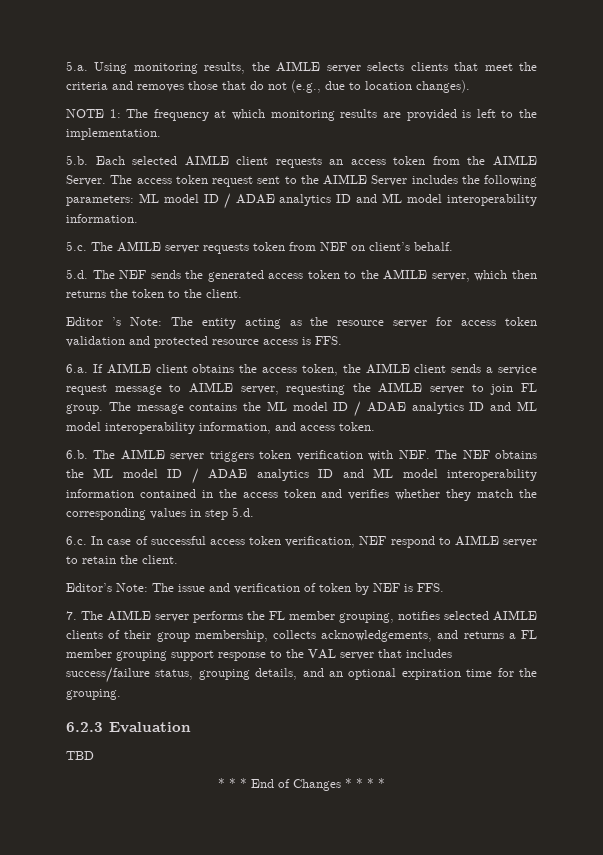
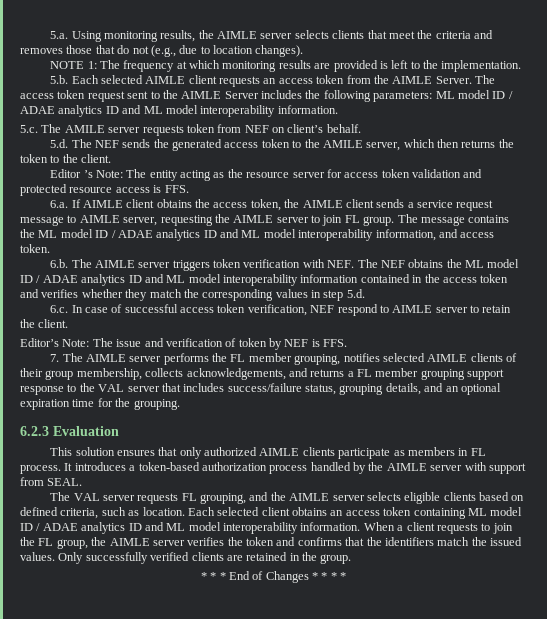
[66,751,94,760] TBD -> [50,447,486,459] [20,462,526,474] [20,477,83,486] [50,492,525,504] [20,507,523,519] [20,522,513,534] [20,537,522,549] [20,552,352,564] This solution ensures that only authorized AIMLE clients participate as members in FL process. It introduces a token-based authorization process handled by the AIMLE server with support from SEAL. // The VAL server requests FL grouping, and the AIMLE server selects eligible clients based on defined criteria, such as location. Each selected client obtains an access token containing ML model ID / ADAE analytics ID and ML model interoperability information. When a client requests to join the FL group, the AIMLE server verifies the token and confirms that the identifiers match the issued values. Only successfully verified clients are retained in the group.

